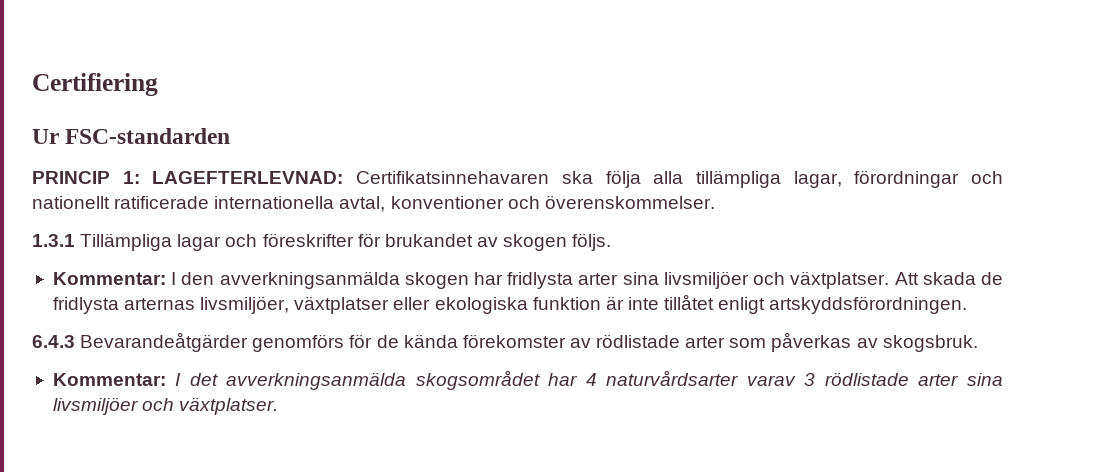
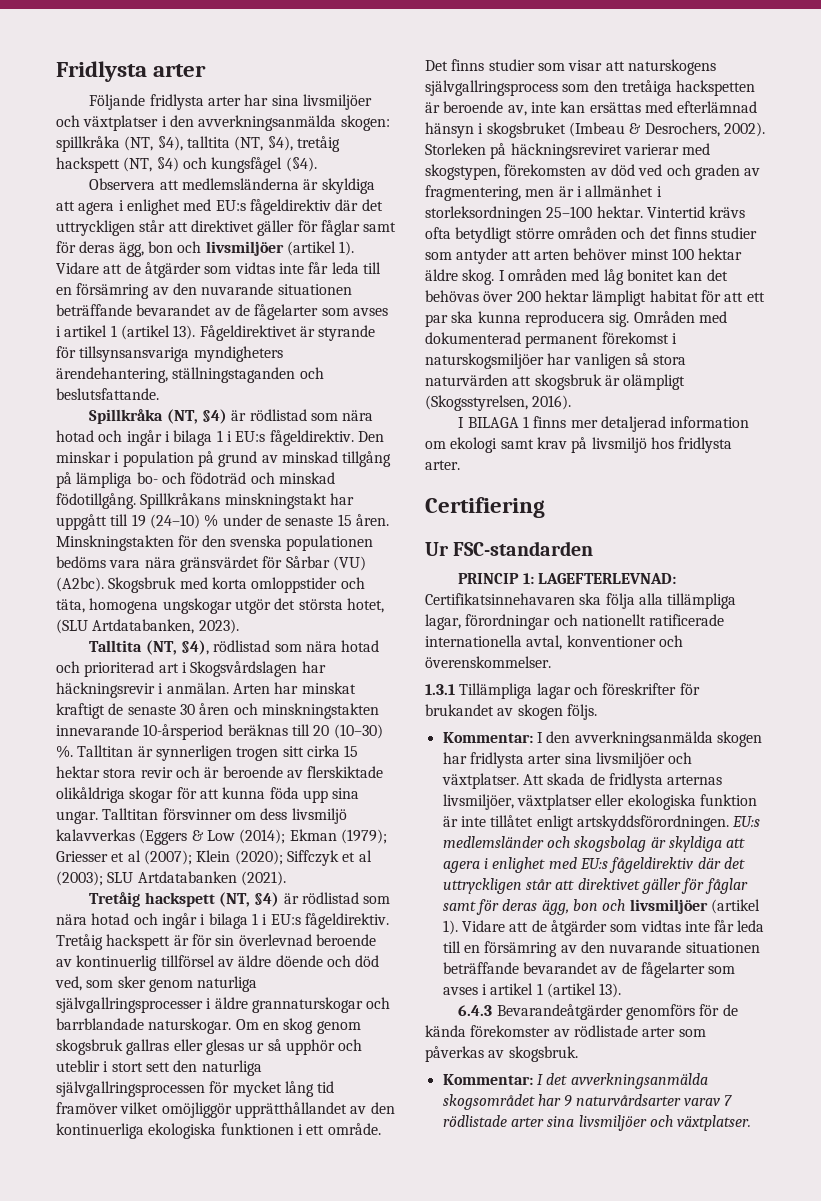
(32, 84) none -> [56,61,207,82] [89,94,372,110] [56,115,390,131] [56,136,340,152] [56,157,317,173] [89,178,375,194] [56,199,383,215] [56,220,397,236] [56,241,355,257] [56,262,381,278] [56,283,352,299] [56,304,388,320] [56,325,376,341] [56,346,283,362] [56,367,324,383] [56,388,159,400] [89,409,374,424] [56,430,384,446] [56,451,392,467] [56,472,335,488] [56,493,354,509] [56,514,389,530] [56,535,374,551] [56,556,366,572] [56,577,365,593] [56,598,384,614] [56,619,239,634] [89,640,380,655] [56,661,326,677] [56,682,356,698] [56,703,379,719] [56,724,383,740] [56,745,359,761] [56,766,384,778] [56,787,360,803] [56,808,347,824] [56,829,387,845] [56,850,372,866] [56,871,286,886] [89,892,391,907] [56,913,389,929] [56,934,376,950] [56,955,380,971] [55,976,258,992] [56,997,391,1013] [56,1018,361,1034] [56,1039,363,1055] [56,1060,262,1076] [56,1081,335,1097] [56,1102,395,1118] [56,1123,381,1139] [425,59,716,75] [425,80,756,96] [425,101,758,116] [425,122,765,138] [425,143,711,159] [425,164,761,180] [425,185,662,201] [425,206,746,222] [425,227,758,243] [425,248,743,264] [425,269,728,285] [425,290,765,306] [425,311,727,327] [425,332,677,348] [425,353,687,369] [425,374,686,390] [425,395,572,411] [458,416,750,432] [425,437,733,453] [425,460,460,470] Fridlysta arter // Följande fridlysta arter har sina livsmiljöer och växtplatser i den avverkningsanmälda skogen: spillkråka (NT, §4), talltita (NT, §4), tretåig hackspett (NT, §4) och kungsfågel (§4). // Observera att medlemsländerna är skyldiga att agera i enlighet med EU:s fågeldirektiv där det uttryckligen står att direktivet gäller för fåglar samt för deras ägg, bon och livsmiljöer (artikel 1). Vidare att de åtgärder som vidtas inte får leda till en försämring av den nuvarande situationen beträffande bevarandet av de fågelarter som avses i artikel 1 (artikel 13). Fågeldirektivet är styrande för tillsynsansvariga myndigheters ärendehantering, ställningstaganden och beslutsfattande. // Spillkråka (NT, §4) är rödlistad som nära hotad och ingår i bilaga 1 i EU:s fågeldirektiv. Den minskar i population på grund av minskad tillgång på lämpliga bo- och födoträd och minskad födotillgång. Spillkråkans minskningstakt har uppgått till 19 (24–10) % under de senaste 15 åren. Minskningstakten för den svenska populationen bedöms vara nära gränsvärdet för Sårbar (VU) (A2bc). Skogsbruk med korta omloppstider och täta, homogena ungskogar utgör det största hotet, (SLU Artdatabanken, 2023). // Talltita (NT, §4), rödlistad som nära hotad och prioriterad art i Skogsvårdslagen har häckningsrevir i anmälan. Arten har minskat kraftigt de senaste 30 åren och minskningstakten innevarande 10-årsperiod beräknas till 20 (10–30) %. Talltitan är synnerligen trogen sitt cirka 15 hektar stora revir och är beroende av flerskiktade olikåldriga skogar för att kunna föda upp sina ungar. Talltitan försvinner om dess livsmiljö kalavverkas (Eggers & Low (2014); Ekman (1979); Griesser et al (2007); Klein (2020); Siffczyk et al (2003); SLU Artdatabanken (2021). // Tretåig hackspett (NT, §4) är rödlistad som nära hotad och ingår i bilaga 1 i EU:s fågeldirektiv. Tretåig hackspett är för sin överlevnad beroende av kontinuerlig tillförsel av äldre döende och död ved, som sker genom naturliga självgallringsprocesser i äldre grannaturskogar och barrblandade naturskogar. Om en skog genom skogsbruk gallras eller glesas ur så upphör och uteblir i stort sett den naturliga självgallringsprocessen för mycket lång tid framöver vilket omöjliggör upprätthållandet av den kontinuerliga ekologiska funktionen i ett område. Det finns studier som visar att naturskogens självgallringsprocess som den tretåiga hackspetten är beroende av, inte kan ersättas med efterlämnad hänsyn i skogsbruket (Imbeau & Desrochers, 2002). Storleken på häckningsreviret varierar med skogstypen, förekomsten av död ved och graden av fragmentering, men är i allmänhet i storleksordningen 25–100 hektar. Vintertid krävs ofta betydligt större områden och det finns studier som antyder att arten behöver minst 100 hektar äldre skog. I områden med låg bonitet kan det behövas över 200 hektar lämpligt habitat för att ett par ska kunna reproducera sig. Områden med dokumenterad permanent förekomst i naturskogsmiljöer har vanligen så stora naturvärden att skogsbruk är olämpligt (Skogsstyrelsen, 2016). // I BILAGA 1 finns mer detaljerad information om ekologi samt krav på livsmiljö hos fridlysta arter. //
(968, 305) none -> [732,816,761,827] [442,836,746,852] [442,857,745,873] [442,878,748,894] [442,899,760,915] [442,920,765,936] [442,941,760,957] [442,962,736,978] [442,983,622,998] EU:s medlemsländer och skogsbolag är skyldiga att agera i enlighet med EU:s fågeldirektiv där det uttryckligen står att direktivet gäller för fåglar samt för deras ägg, bon och livsmiljöer (artikel 1). Vidare att de åtgärder som vidtas inte får leda till en försämring av den nuvarande situationen beträffande bevarandet av de fågelarter som avses i artikel 1 (artikel 13).
[585,373,597,386] 4 -> [564,1095,573,1107] 9
[804,373,816,386] 3 -> [724,1095,733,1106] 7

